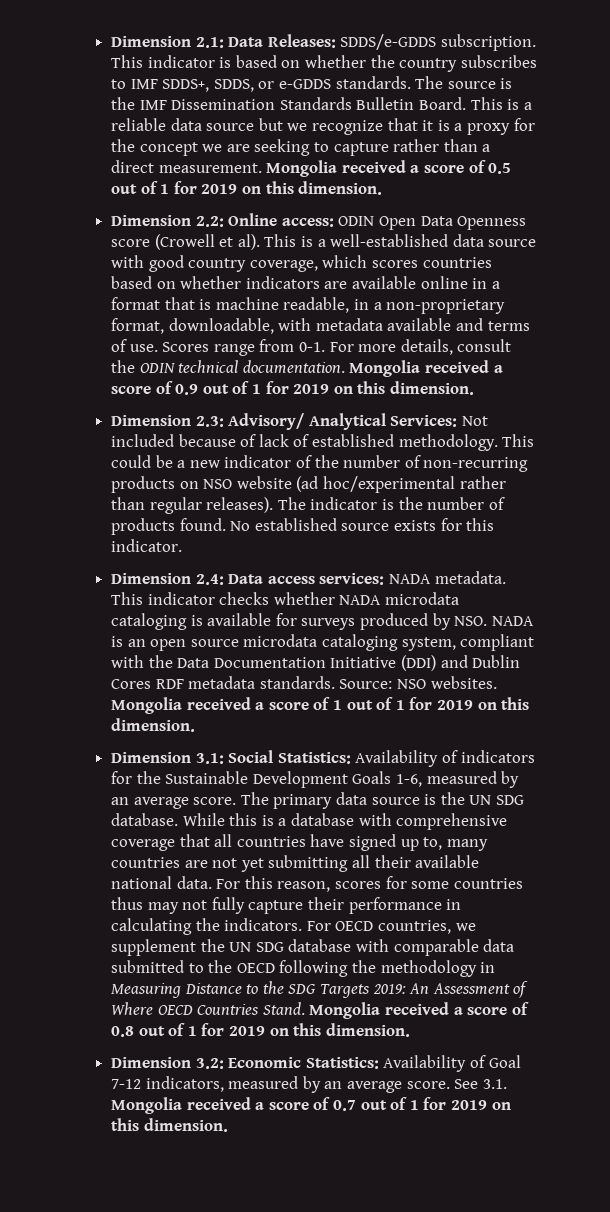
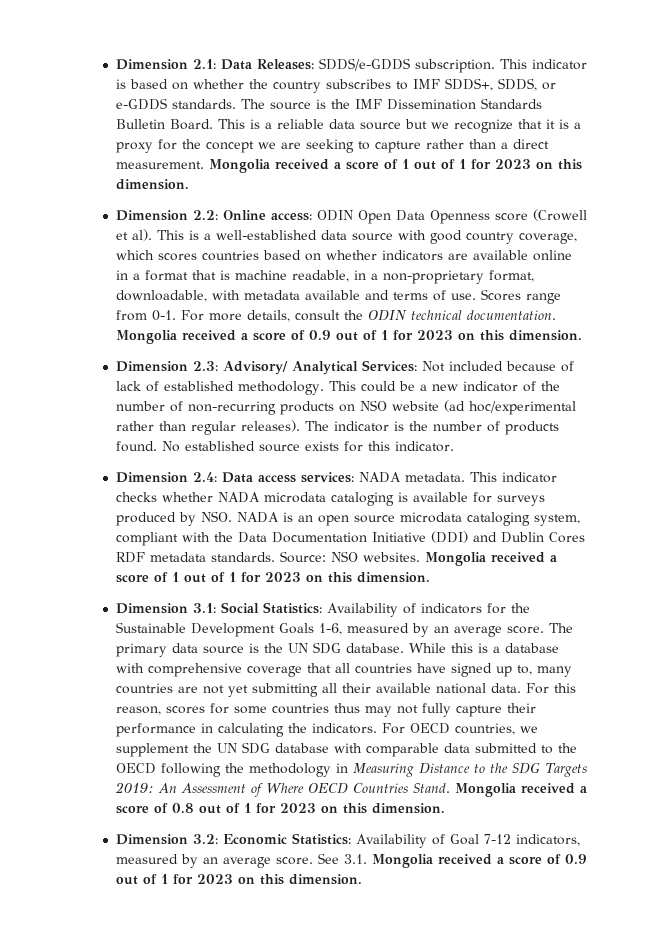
[488,163,512,174] [111,181,238,194] 0.5 out of 1 for 2019 -> [401,159,531,170] 1 out of 1 for 2023
[293,384,330,394] 2019 -> [416,330,453,340] 2023
[436,700,473,710] 2019 -> [264,572,301,582] 2023
[228,1026,265,1036] 2019 -> [279,803,316,813] 2023
[332,1097,487,1111] 0.7 out of 1 for 2019 -> [564,854,587,864] [115,874,233,885] 0.9 out of 1 for 2023

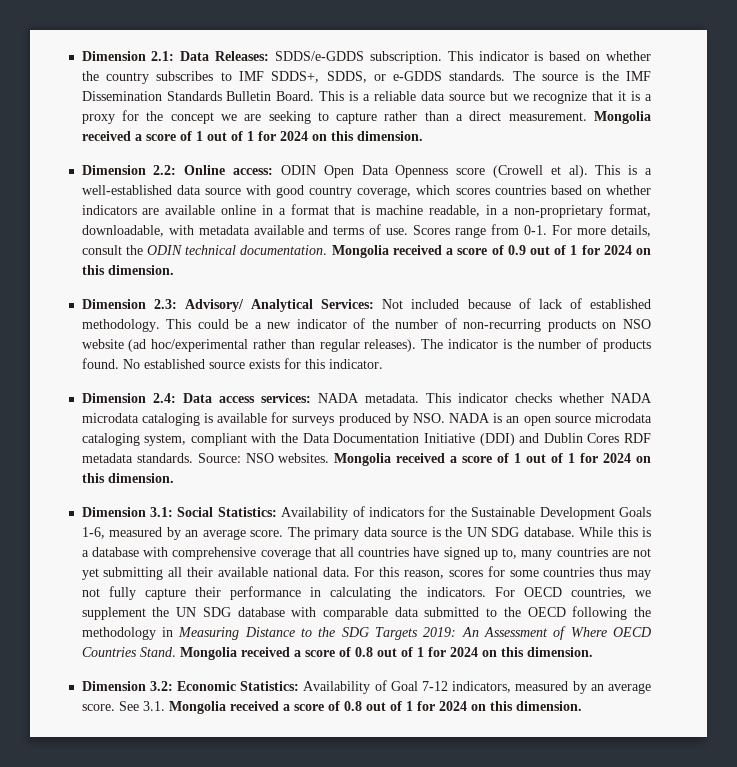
[494,159,531,169] 2023 -> [279,131,308,141] 2024
[416,330,453,340] 2023 -> [603,245,632,255] 2024
[264,572,301,582] 2023 -> [603,453,632,463] 2024
[279,803,316,813] 2023 -> [449,647,478,657] 2024
[564,854,587,864] [115,874,233,885] 0.9 out of 1 for 2023 -> [343,701,467,711] 0.8 out of 1 for 2024

